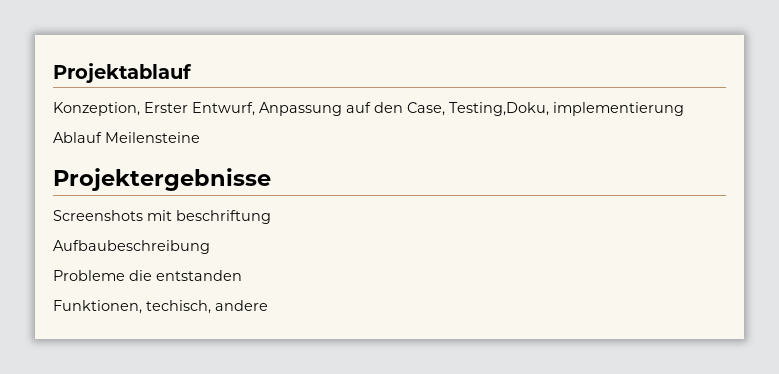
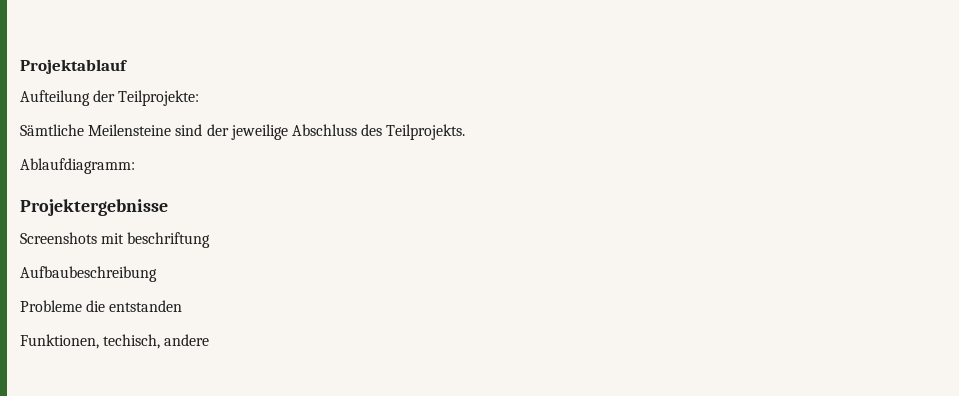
[53,102,684,116] [53,132,200,143] Konzeption, Erster Entwurf, Anpassung auf den Case, Testing,Doku, implementierung // Ablauf Meilensteine -> [20,90,200,106] [20,124,466,140] [20,158,135,174] Aufteilung der Teilprojekte: // Sämtliche Meilensteine sind der jeweilige Abschluss des Teilprojekts. // Ablaufdiagramm:

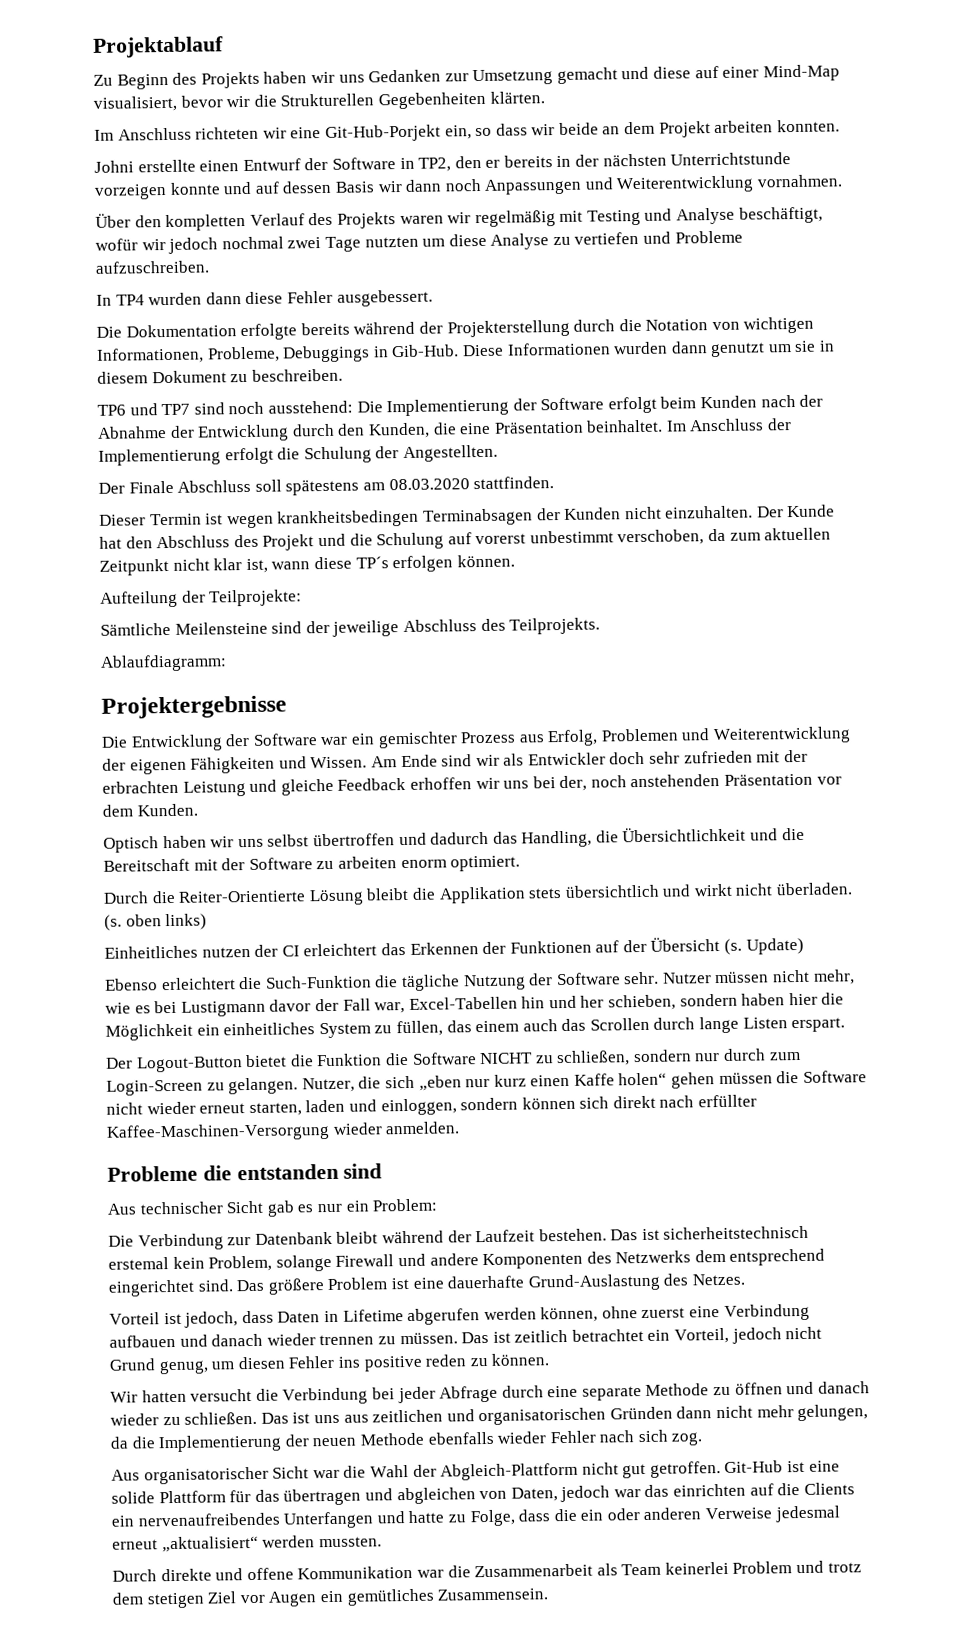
(128, 66) none -> [93,64,840,90] [93,91,545,112] [94,119,840,142] [94,152,792,173] [94,174,843,200] [95,206,823,231] [95,230,743,254] [95,260,210,274] [96,289,433,307] [96,316,815,341] [96,340,836,364] [97,368,343,384] [97,394,824,417] [97,418,793,442] [98,444,498,466] [98,476,555,496] [99,504,836,529] [99,527,832,551] [99,554,515,576] // Zu Beginn des Projekts haben wir uns Gedanken zur Umsetzung gemacht und diese auf einer Mind-Map visualisiert, bevor wir die Strukturellen Gegebenheiten klärten. // Im Anschluss richteten wir eine Git-Hub-Porjekt ein, so dass wir beide an dem Projekt arbeiten konnten. // Johni erstellte einen Entwurf der Software in TP2, den er bereits in der nächsten Unterrichtstunde vorzeigen konnte und auf dessen Basis wir dann noch Anpassungen und Weiterentwicklung vornahmen. // Über den kompletten Verlauf des Projekts waren wir regelmäßig mit Testing und Analyse beschäftigt, wofür wir jedoch nochmal zwei Tage nutzten um diese Analyse zu vertiefen und Probleme aufzuschreiben. // In TP4 wurden dann diese Fehler ausgebessert. // Die Dokumentation erfolgte bereits während der Projekterstellung durch die Notation von wichtigen Informationen, Probleme, Debuggings in Gib-Hub. Diese Informationen wurden dann genutzt um sie in diesem Dokument zu beschreiben. // TP6 und TP7 sind noch ausstehend: Die Implementierung der Software erfolgt beim Kunden nach der Abnahme der Entwicklung durch den Kunden, die eine Präsentation beinhaltet. Im Anschluss der Implementierung erfolgt die Schulung der Angestellten. // Der Finale Abschluss soll spätestens am 08.03.2020 stattfinden. // Dieser Termin ist wegen krankheitsbedingen Terminabsagen der Kunden nicht einzuhalten. Der Kunde hat den Abschluss des Projekt und die Schulung auf vorerst unbestimmt verschoben, da zum aktuellen Zeitpunkt nicht klar ist, wann diese TP´s erfolgen können.
[20,232,211,248] [20,266,157,282] [20,300,183,312] [20,334,210,349] Screenshots mit beschriftung // Aufbaubeschreibung // Probleme die entstanden // Funktionen, techisch, andere -> [101,726,852,752] [102,749,808,775] [102,773,842,797] [102,803,198,817] [103,826,805,853] [103,855,521,872] [103,882,853,906] [104,913,208,931] [104,936,804,959] [105,969,855,992] [105,992,845,1017] [105,1016,846,1041] [106,1048,801,1073] [106,1070,867,1096] [106,1094,758,1117] [106,1121,461,1142] [107,1163,383,1182] [107,1198,438,1217] [108,1225,810,1251] [108,1248,826,1272] [108,1273,745,1297] [109,1303,810,1328] [109,1326,823,1348] [109,1353,550,1375] [110,1381,870,1405] [110,1404,869,1426] [110,1429,703,1453] [111,1460,840,1485] [111,1482,855,1506] [111,1505,840,1529] [112,1535,382,1553] [112,1560,862,1582] [112,1588,549,1609] Die Entwicklung der Software war ein gemischter Prozess aus Erfolg, Problemen und Weiterentwicklung der eigenen Fähigkeiten und Wissen. Am Ende sind wir als Entwickler doch sehr zufrieden mit der erbrachten Leistung und gleiche Feedback erhoffen wir uns bei der, noch anstehenden Präsentation vor dem Kunden. // Optisch haben wir uns selbst übertroffen und dadurch das Handling, die Übersichtlichkeit und die Bereitschaft mit der Software zu arbeiten enorm optimiert. // Durch die Reiter-Orientierte Lösung bleibt die Applikation stets übersichtlich und wirkt nicht überladen. (s. oben links) // Einheitliches nutzen der CI erleichtert das Erkennen der Funktionen auf der Übersicht (s. Update) // Ebenso erleichtert die Such-Funktion die tägliche Nutzung der Software sehr. Nutzer müssen nicht mehr, wie es bei Lustigmann davor der Fall war, Excel-Tabellen hin und her schieben, sondern haben hier die Möglichkeit ein einheitliches System zu füllen, das einem auch das Scrollen durch lange Listen erspart. // Der Logout-Button bietet die Funktion die Software NICHT zu schließen, sondern nur durch zum Login-Screen zu gelangen. Nutzer, die sich „eben nur kurz einen Kaffe holen“ gehen müssen die Software nicht wieder erneut starten, laden und einloggen, sondern können sich direkt nach erfüllter Kaffee-Maschinen-Versorgung wieder anmelden. // Probleme die entstanden sind // Aus technischer Sicht gab es nur ein Problem: // Die Verbindung zur Datenbank bleibt während der Laufzeit bestehen. Das ist sicherheitstechnisch erstemal kein Problem, solange Firewall und andere Komponenten des Netzwerks dem entsprechend eingerichtet sind. Das größere Problem ist eine dauerhafte Grund-Auslastung des Netzes. // Vorteil ist jedoch, dass Daten in Lifetime abgerufen werden können, ohne zuerst eine Verbindung aufbauen und danach wieder trennen zu müssen. Das ist zeitlich betrachtet ein Vorteil, jedoch nicht Grund genug, um diesen Fehler ins positive reden zu können. // Wir hatten versucht die Verbindung bei jeder Abfrage durch eine separate Methode zu öffnen und danach wieder zu schließen. Das ist uns aus zeitlichen und organisatorischen Gründen dann nicht mehr gelungen, da die Implementierung der neuen Methode ebenfalls wieder Fehler nach sich zog. // Aus organisatorischer Sicht war die Wahl der Abgleich-Plattform nicht gut getroffen. Git-Hub ist eine solide Plattform für das übertragen und abgleichen von Daten, jedoch war das einrichten auf die Clients ein nervenaufreibendes Unterfangen und hatte zu Folge, dass die ein oder anderen Verweise jedesmal erneut „aktualisiert“ werden mussten. // Durch direkte und offene Kommunikation war die Zusammenarbeit als Team keinerlei Problem und trotz dem stetigen Ziel vor Augen ein gemütliches Zusammensein.

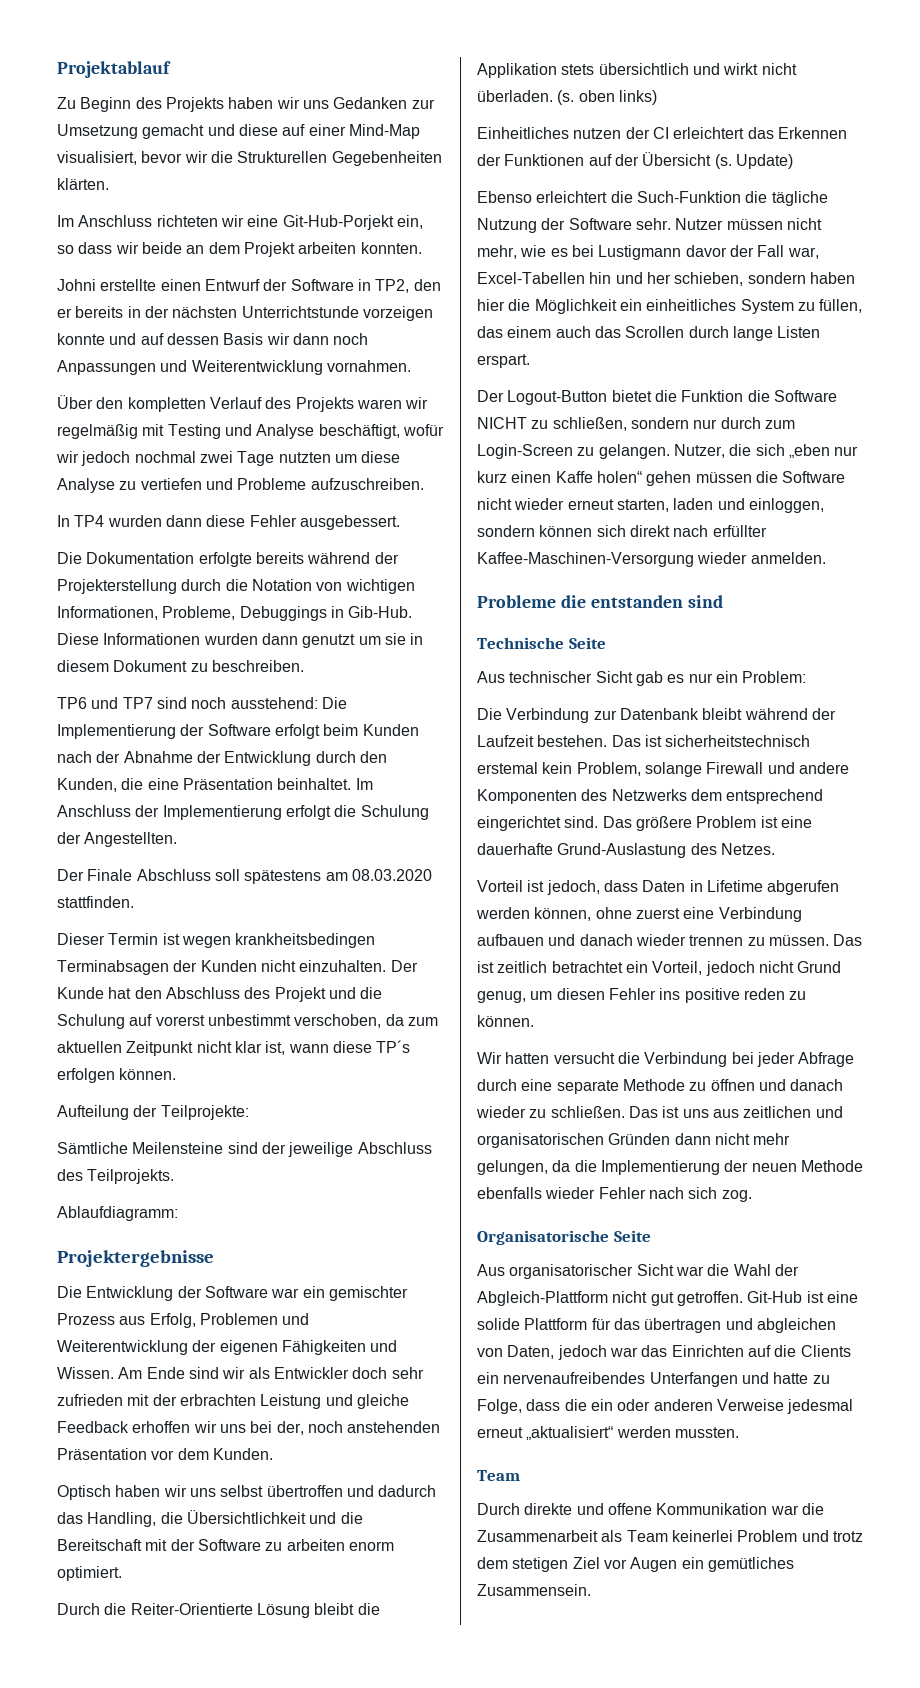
(383, 1171) none -> [477,637,606,649] // Technische Seite
(703, 1439) none -> [477,1230,651,1245] // Organisatorische Seite
[673,1483,747,1497] einrichten -> [671,1345,744,1357] Einrichten
(382, 1542) none -> [477,1470,520,1481] // Team

